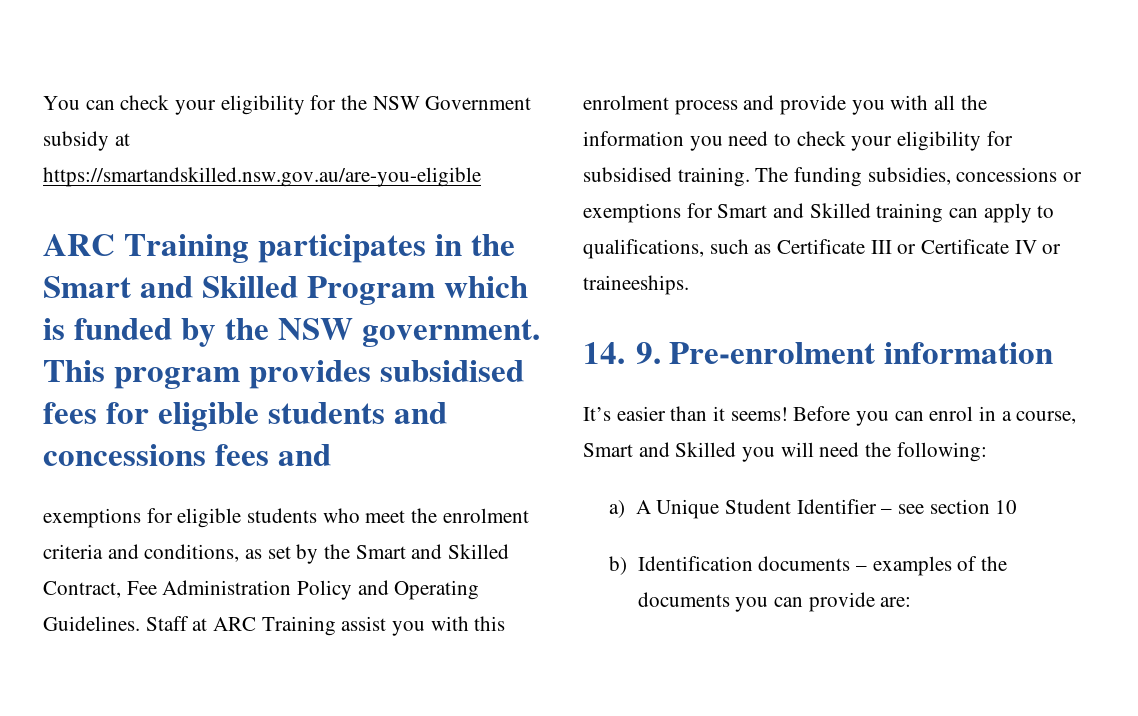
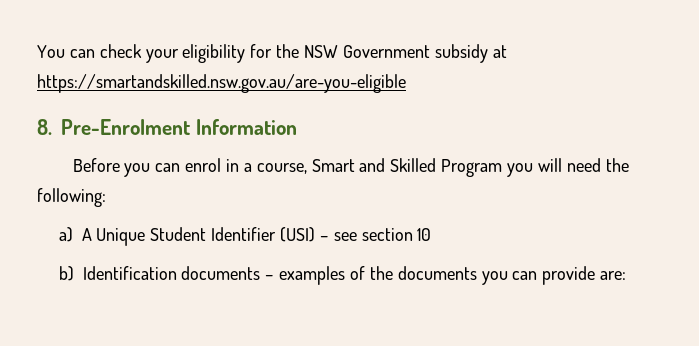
[43,234,515,263] [43,276,528,305] [43,318,540,347] [43,360,524,389] [43,402,447,431] [43,444,331,466] [43,508,529,528] [43,544,510,564] [43,580,480,600] [43,616,506,636] [583,95,987,115] [583,131,1013,151] [583,167,1083,187] [583,203,1055,223] [583,239,1062,259] [583,275,689,295] [583,342,1054,364] [583,406,788,421] ARC Training participates in the Smart and Skilled Program which is funded by the NSW government. This program provides subsidised fees for eligible students and concessions fees and // exemptions for eligible students who meet the enrolment criteria and conditions, as set by the Smart and Skilled Contract, Fee Administration Policy and Operating Guidelines. Staff at ARC Training assist you with this enrolment process and provide you with all the information you need to check your eligibility for subsidised training. The funding subsidies, concessions or exemptions for Smart and Skilled training can apply to qualifications, such as Certificate III or Certificate IV or traineeships. // 14. 9. Pre-enrolment information // It’s easier than it seems! -> [37,119,297,135] 8. Pre-Enrolment Information //
(737, 449) none -> [441,159,503,177] Program
(877, 506) none -> [279,227,315,242] (USI)

